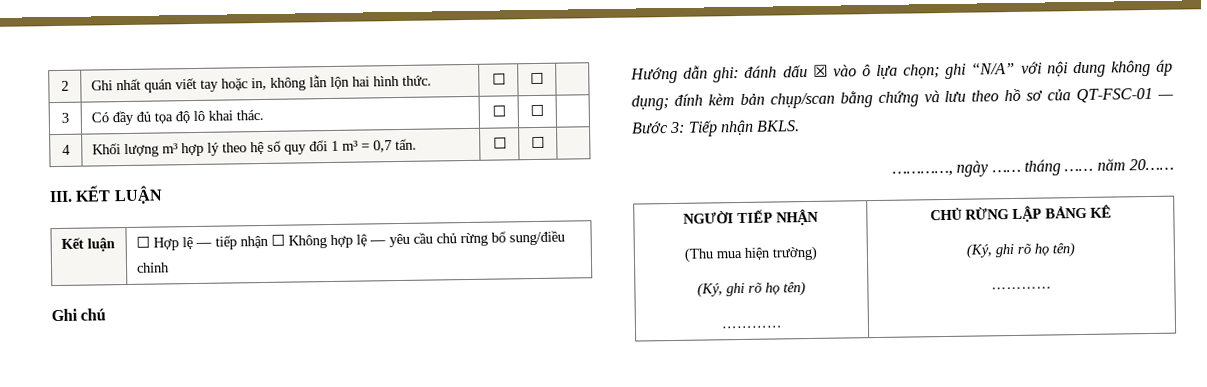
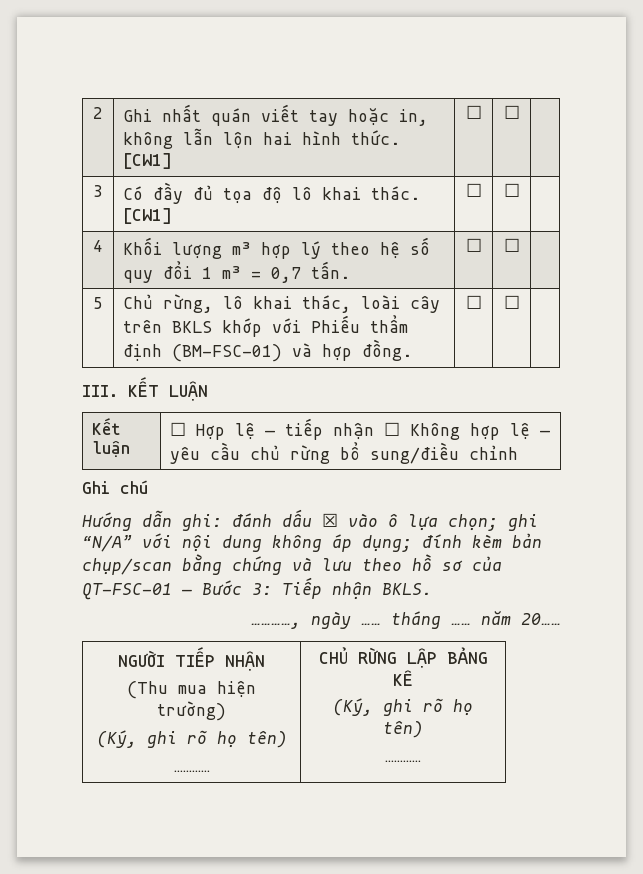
(433, 80) none -> [123,153,173,169] [CW1]
(265, 115) none -> [123,208,173,224] [CW1]
(545, 142) none -> [93,297,103,309] [123,294,441,313] [123,315,409,337] [123,339,413,362] [465,295,482,309] [503,295,520,309] // 5 | Chủ rừng, lô khai thác, loài cây trên BKLS khớp với Phiếu thẩm định (BM-FSC-01) và hợp đồng. | ☐ | ☐ |

